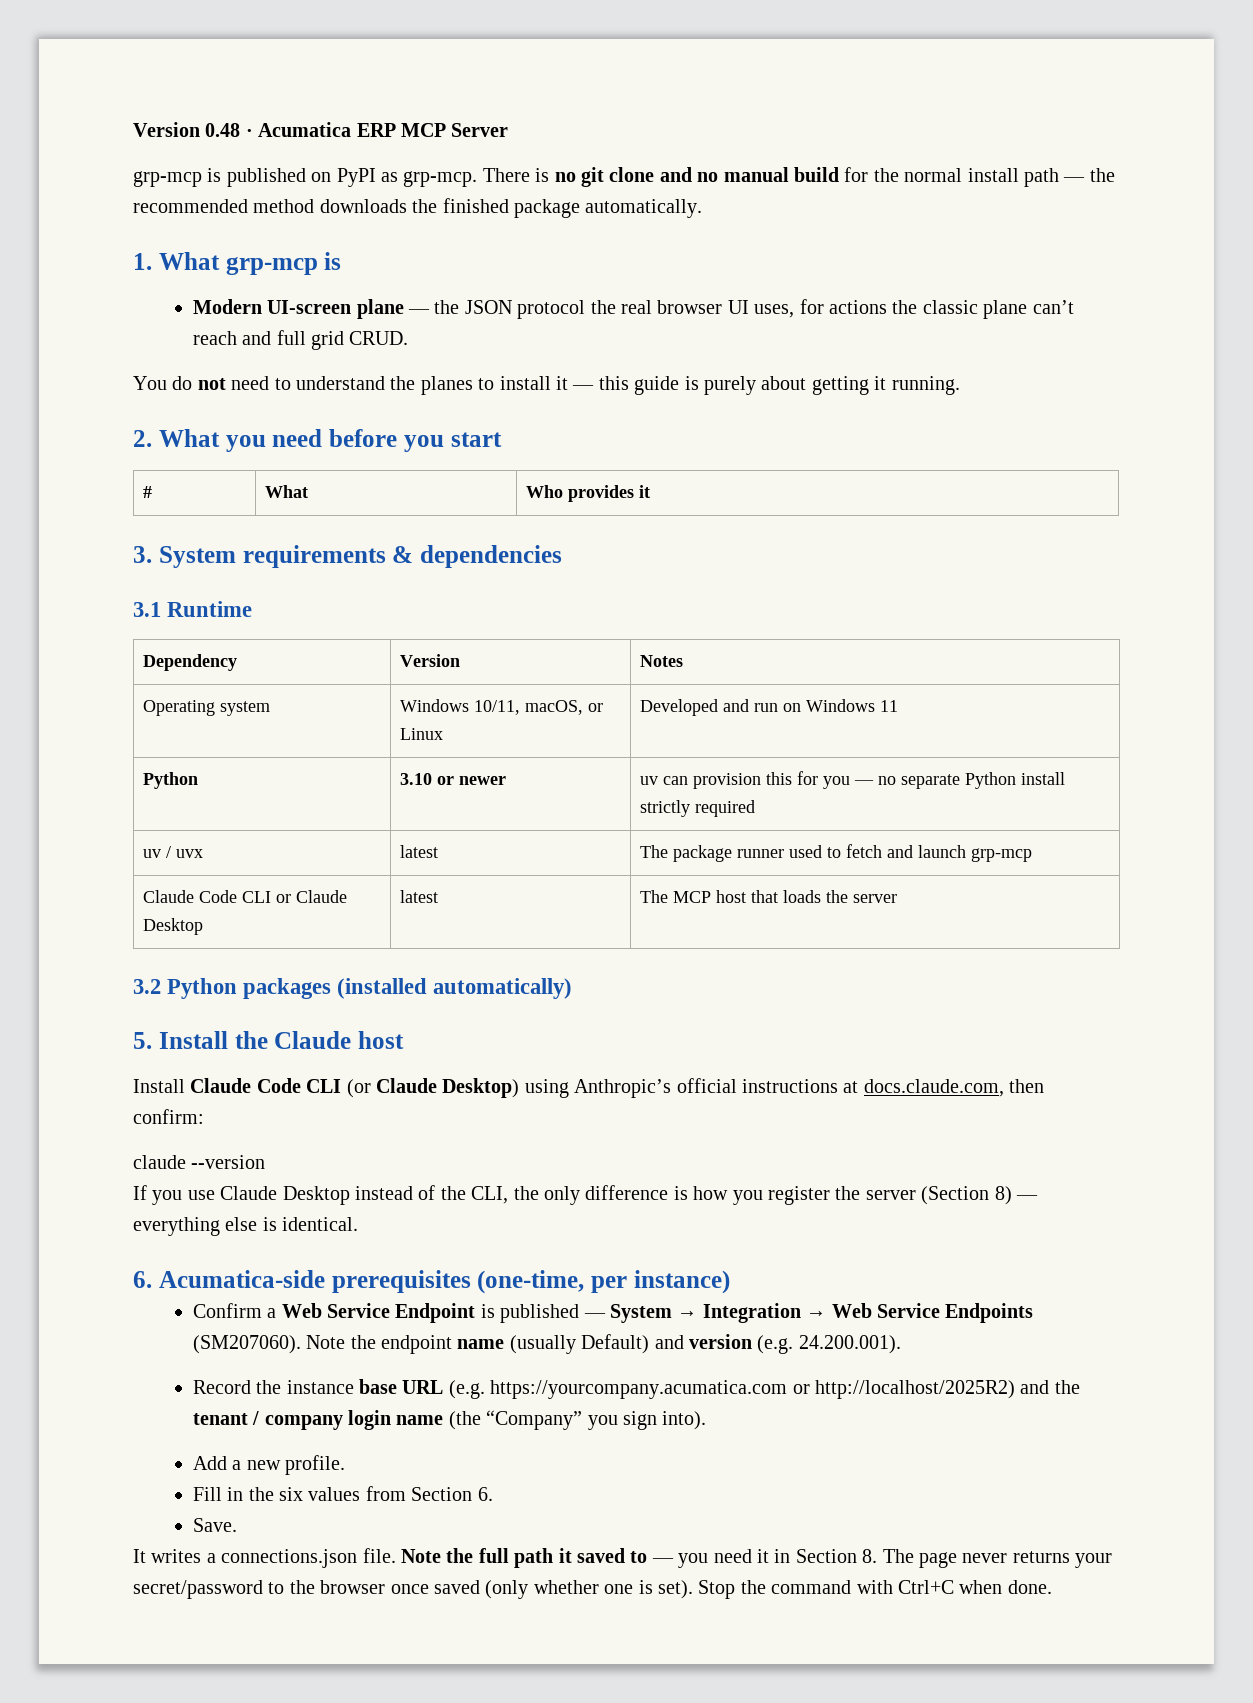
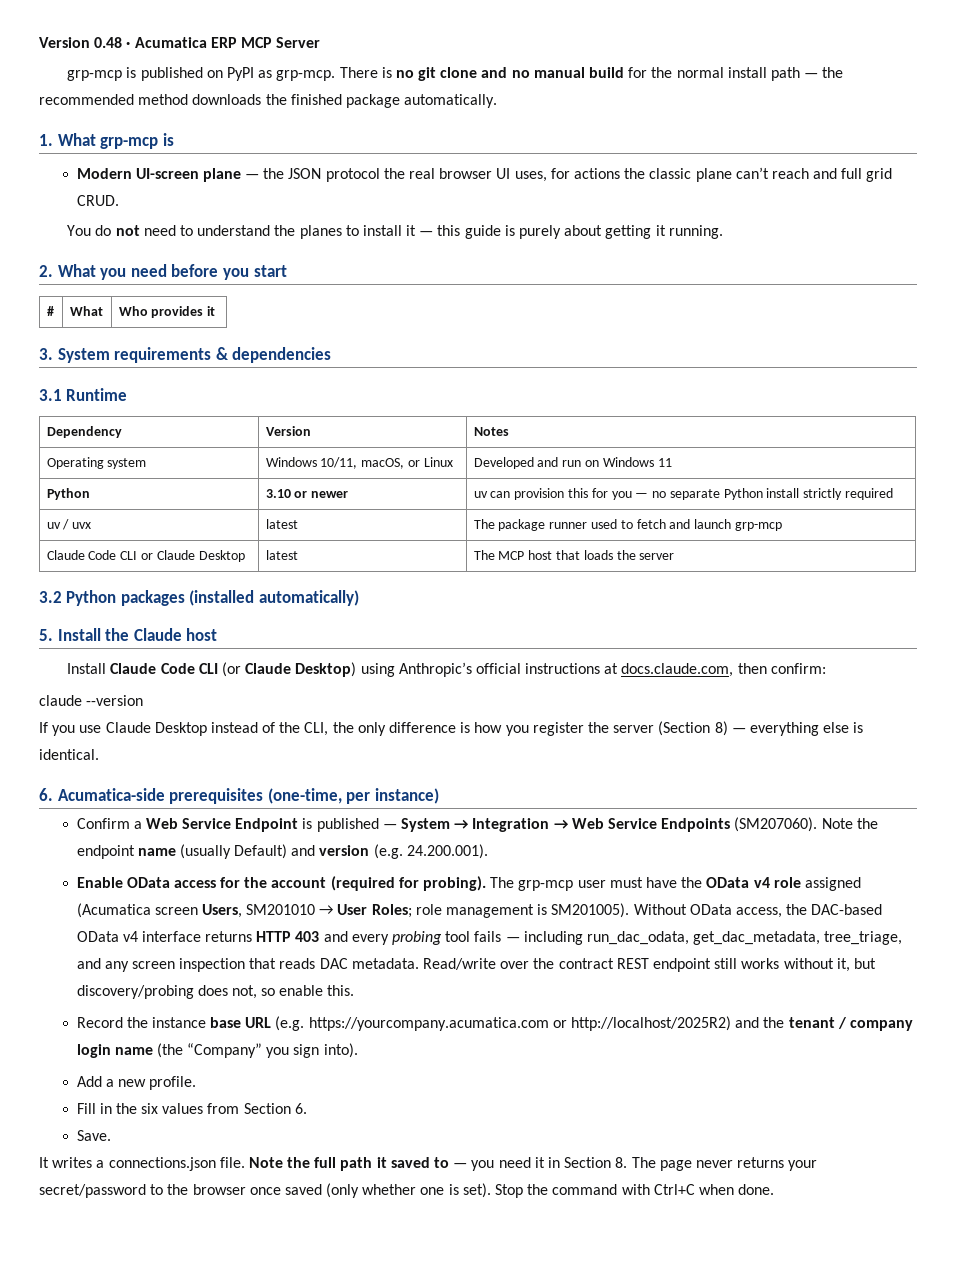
(901, 1344) none -> [76,876,861,891] [76,903,883,918] [76,931,903,945] [76,958,876,972] [76,985,355,999] // Enable OData access for the account (required for probing). The grp-mcp user must have the OData v4 role assigned (Acumatica screen Users, SM201010 → User Roles; role management is SM201005). Without OData access, the DAC-based OData v4 interface returns HTTP 403 and every probing tool fails — including run_dac_odata, get_dac_metadata, tree_triage, and any screen inspection that reads DAC metadata. Read/write over the contract REST endpoint still works without it, but discovery/probing does not, so enable this.

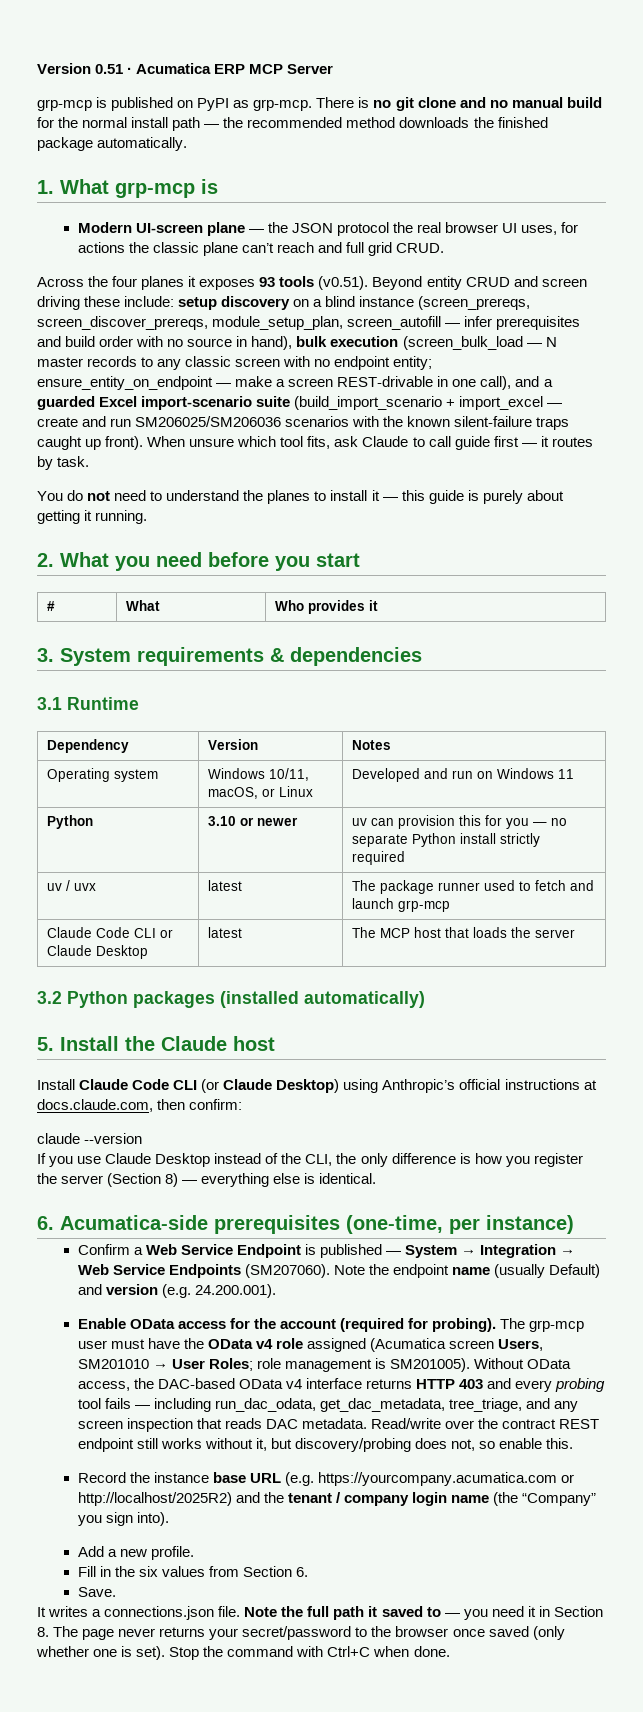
[39,37,123,48] Version 0.48 -> [37,63,124,74] Version 0.51
(119, 200) none -> [37,276,587,290] [37,296,531,310] [37,316,581,330] [37,336,557,350] [37,356,433,370] [37,376,553,390] [37,396,563,410] [37,416,570,430] [37,436,593,450] [37,456,90,470] // Across the four planes it exposes 93 tools (v0.51). Beyond entity CRUD and screen driving these include: setup discovery on a blind instance (screen_prereqs, screen_discover_prereqs, module_setup_plan, screen_autofill — infer prerequisites and build order with no source in hand), bulk execution (screen_bulk_load — N master records to any classic screen with no endpoint entity; ensure_entity_on_endpoint — make a screen REST-drivable in one call), and a guarded Excel import-scenario suite (build_import_scenario + import_excel — create and run SM206025/SM206036 scenarios with the known silent-failure traps caught up front). When unsure which tool fits, ask Claude to call guide first — it routes by task.

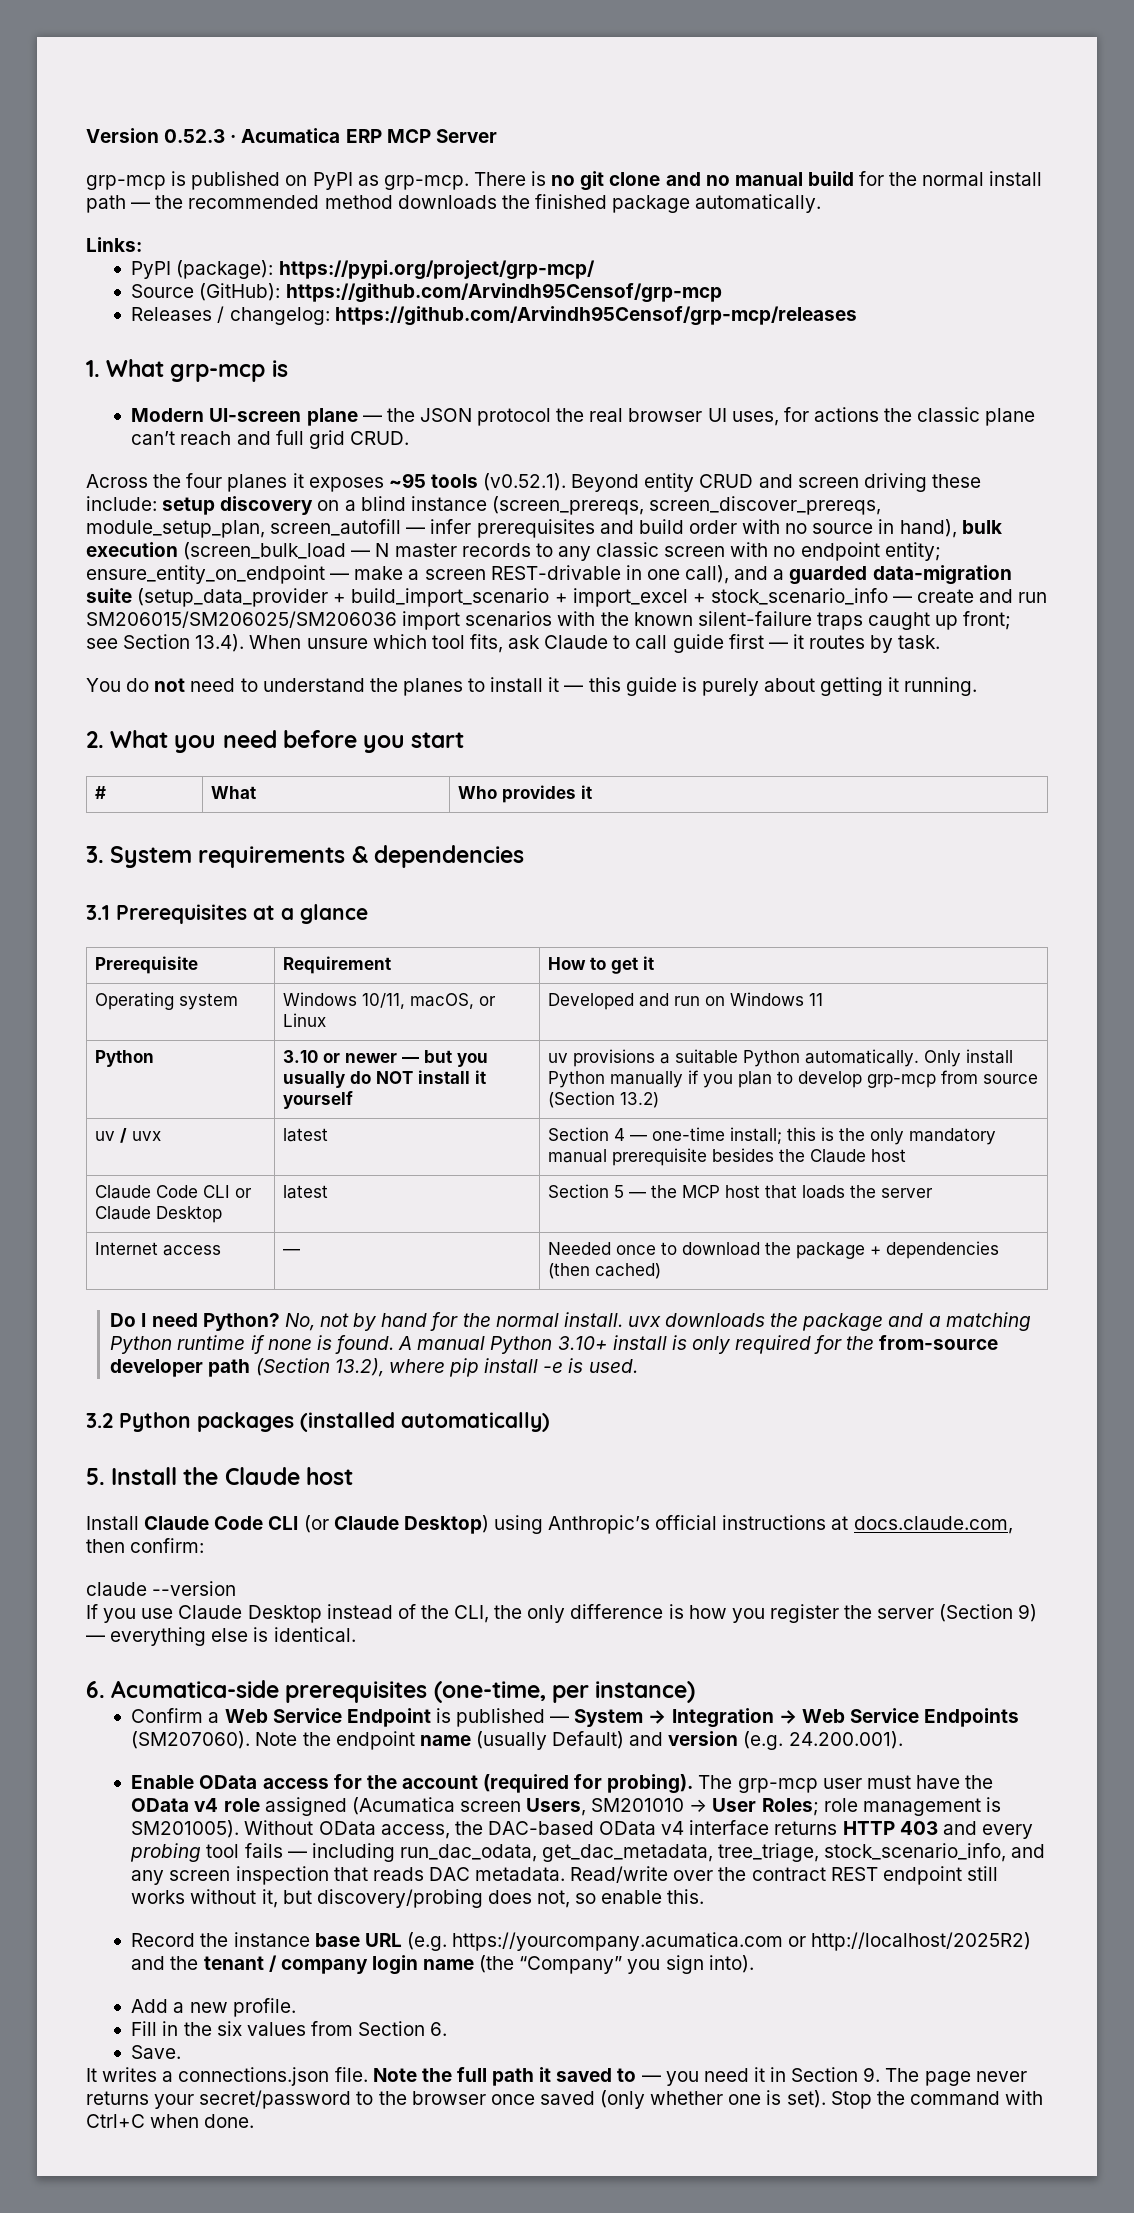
[37,63,124,74] Version 0.51 -> [86,128,226,143] Version 0.52.3
(188, 144) none -> [86,237,142,252] [131,260,595,280] [131,283,722,303] [131,306,857,326] // Links: // PyPI (package): https://pypi.org/project/grp-mcp/ // Source (GitHub): https://github.com/Arvindh95Censof/grp-mcp // Releases / changelog: https://github.com/Arvindh95Censof/grp-mcp/releases
[259,276,369,290] 93 tools (v0.51). -> [388,473,567,491] ~95 tools (v0.52.1).
[99,396,544,410] Excel import-scenario suite (build_import_scenario + import_excel -> [872,565,1012,585] [86,588,888,607] data-migration suite (setup_data_provider + build_import_scenario + import_excel + stock_scenario_info
[135,416,282,427] SM206025/SM206036 -> [86,611,461,630] SM206015/SM206025/SM206036 import
[105,436,144,450] front). -> [963,611,1012,630] [86,634,245,652] front; see Section 13.4).
[67,697,139,710] [47,739,130,753] [208,739,259,750] [352,740,392,750] Runtime // Dependency | Version | Notes -> [116,904,368,924] [95,956,199,974] [283,956,392,974] [548,956,655,974] Prerequisites at a glance // Prerequisite | Requirement | How to get it
[352,815,568,829] [352,833,541,847] [352,851,406,865] [47,880,97,891] [208,880,243,891] [352,880,595,894] [352,898,451,912] | uv can provision this for you — no separate Python install strictly required // uv / uvx | latest | The package runner used to fetch and launch grp-mcp -> [402,1050,489,1067] [283,1070,487,1088] [283,1091,354,1109] [548,1049,1014,1067] [548,1070,1039,1088] [548,1091,660,1108] [95,1128,162,1143] [283,1128,329,1142] [548,1127,997,1145] [548,1148,907,1166] — but you usually do NOT install it yourself | uv provisions a suitable Python automatically. Only install Python manually if you plan to develop grp-mcp from source (Section 13.2) // uv / uvx | latest | Section 4 — one-time install; this is the only mandatory manual prerequisite besides the Claude host
[352,927,377,938] The -> [548,1184,678,1198] Section 5 — the
(576, 933) none -> [95,1242,222,1256] [283,1249,301,1255] [548,1241,1000,1259] [548,1263,662,1279] [110,1312,1031,1331] [110,1335,999,1354] [110,1358,638,1377] // Internet access | — | Needed once to download the package + dependencies (then cached) // Do I need Python? No, not by hand for the normal install. uvx downloads the package and a matching Python runtime if none is found. A manual Python 3.10+ install is only required for the from-source developer path (Section 13.2), where pip install -e is used.
[165,1173,179,1187] 8) -> [1018,1604,1038,1622] 9)
(522, 1405) none -> [824,1843,1007,1862] stock_scenario_info,
[37,1627,49,1637] 8. -> [863,2067,881,2082] 9.

